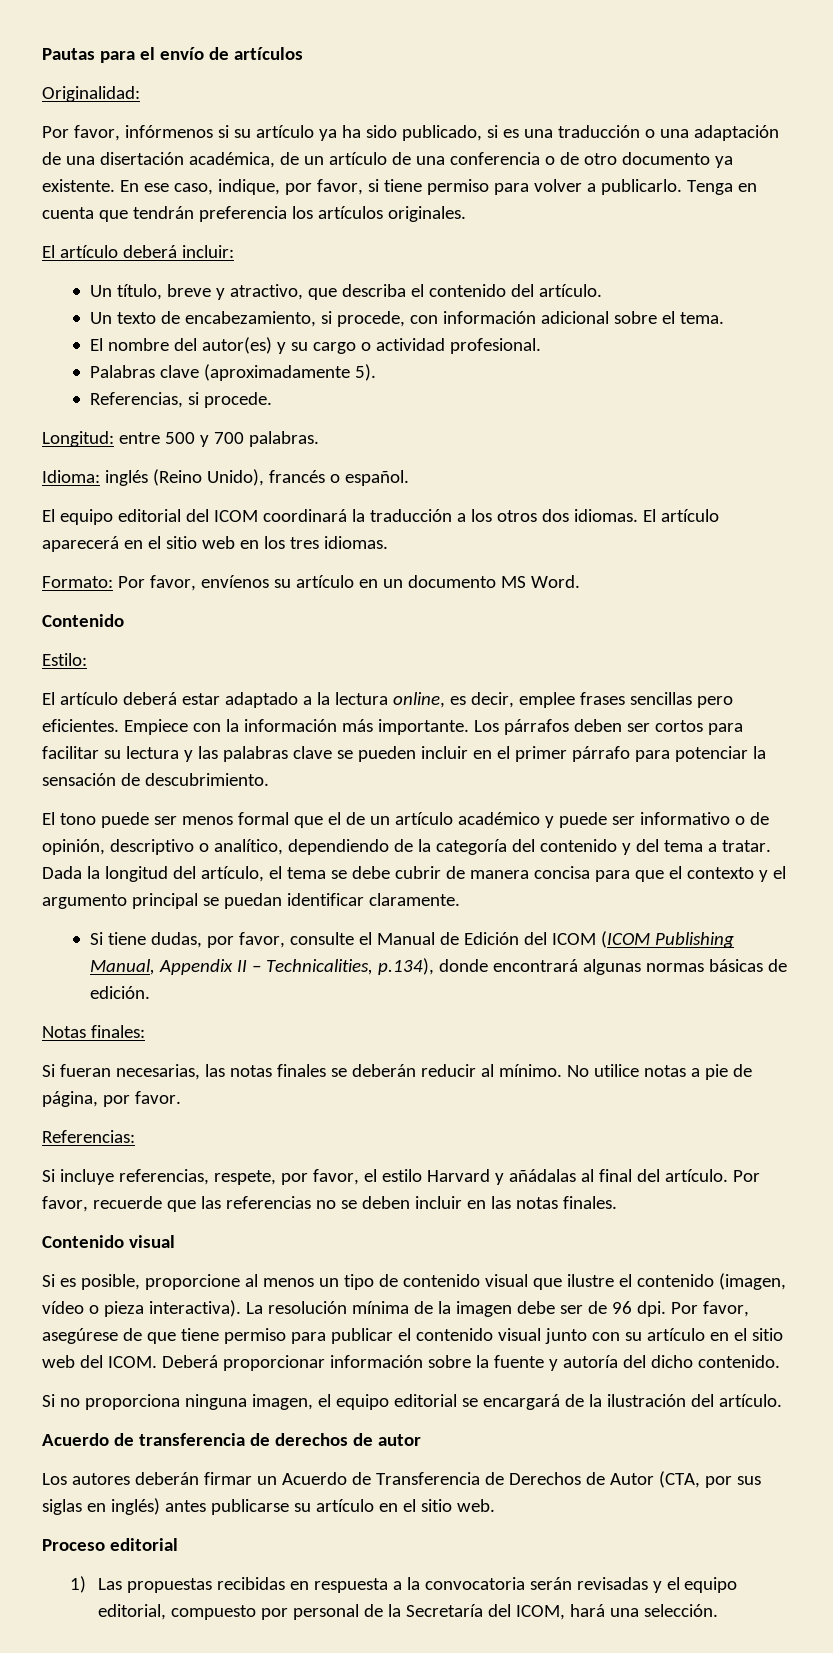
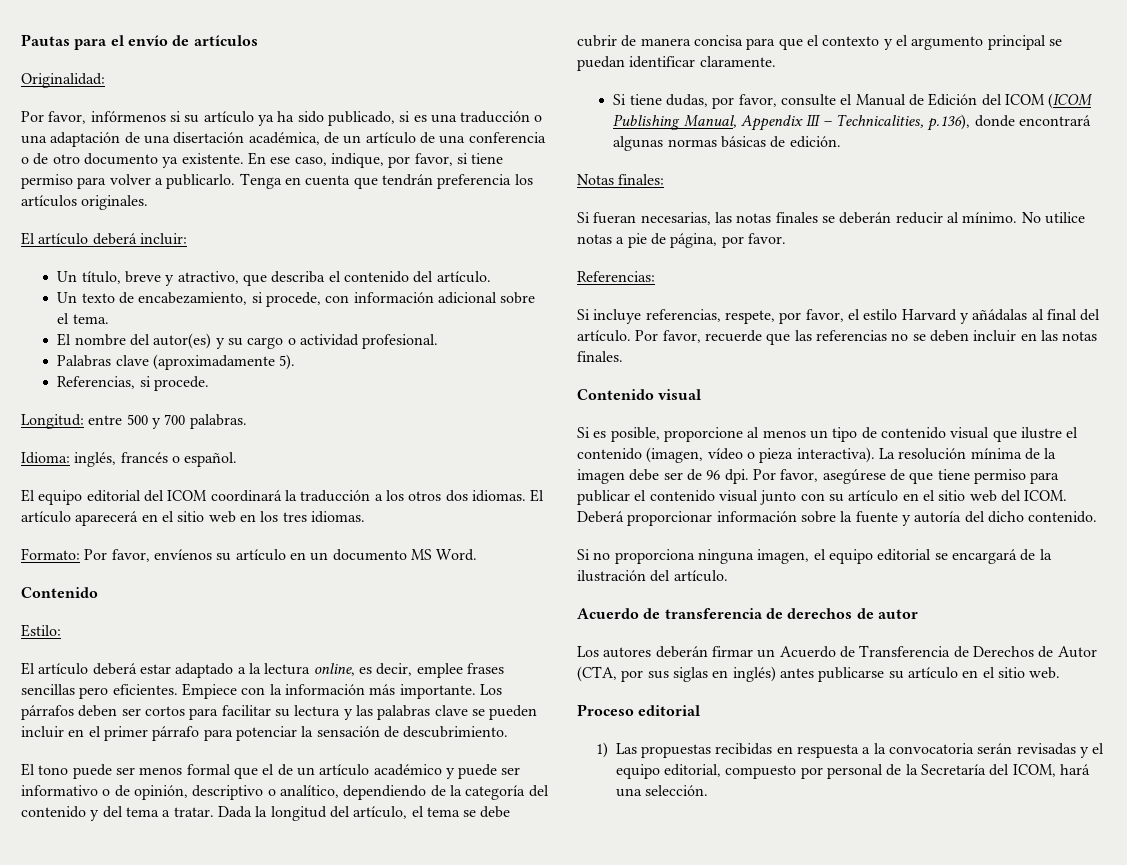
[104,469,264,486] inglés (Reino Unido), -> [74,452,117,467] inglés,
[237,960,248,972] II -> [806,115,822,126] III
[378,958,435,975] p.134), -> [927,114,971,131] p.136),

